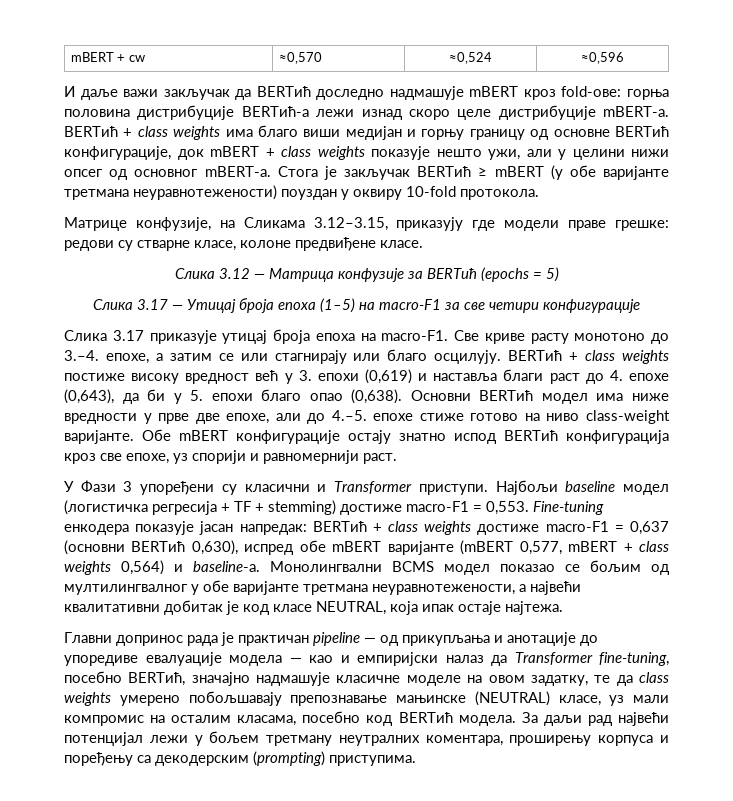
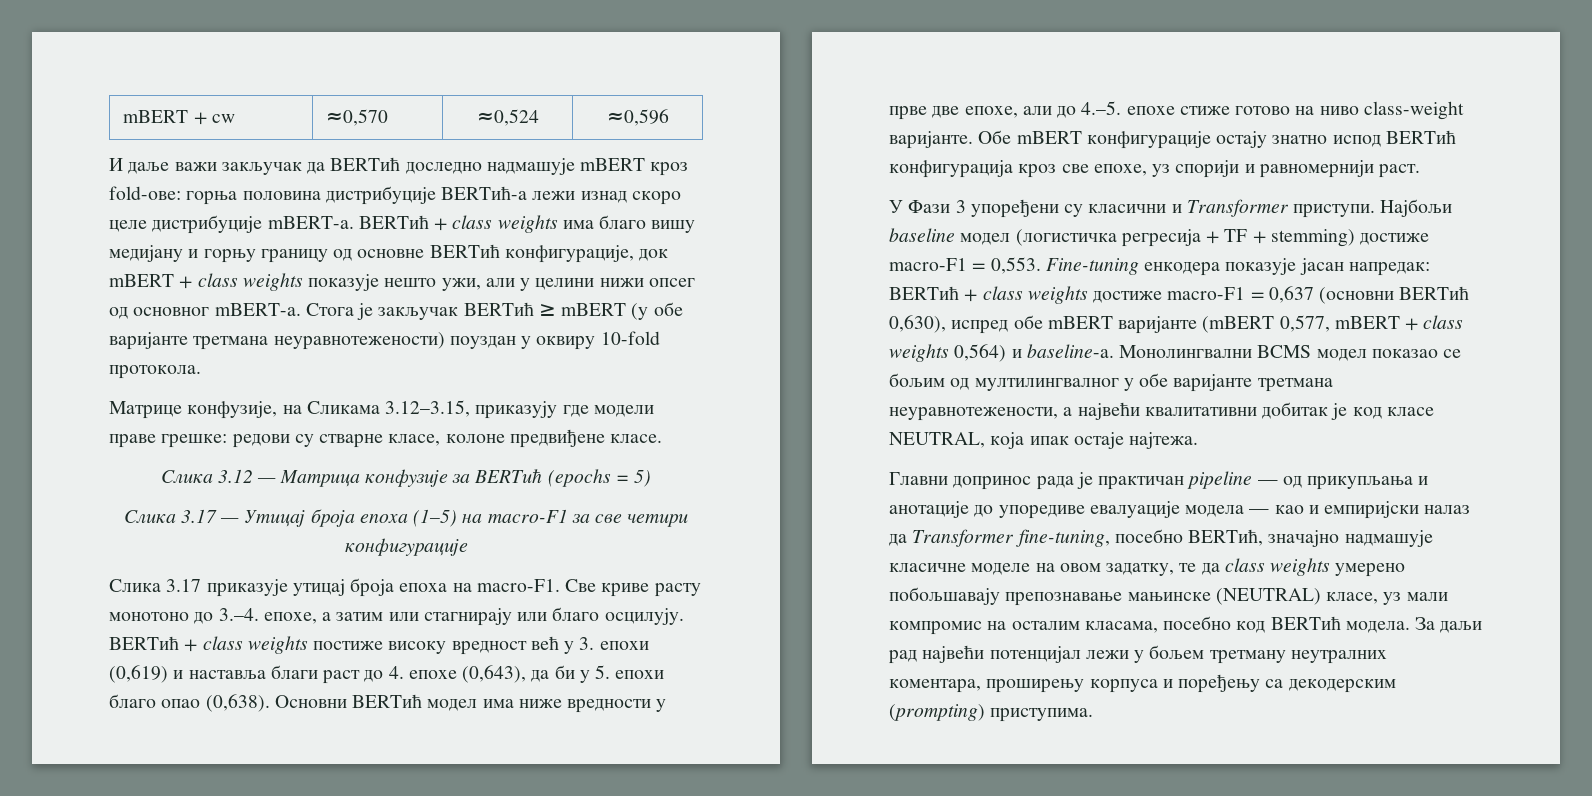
[303,126,402,140] виши медијан -> [651,220,696,233] [109,245,183,262] вишу медијану
[218,353,234,361] се -> (384, 616) none

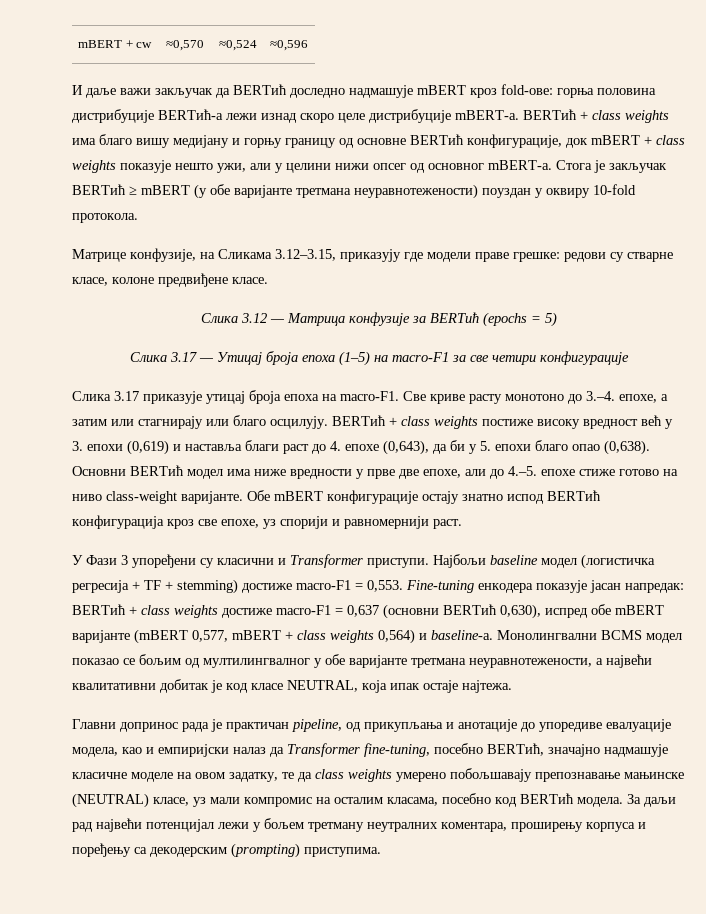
[1187,471,1278,489] pipeline — -> [292,719,342,732] pipeline,
[1185,505,1270,517] модела — -> [72,747,118,757] модела,

